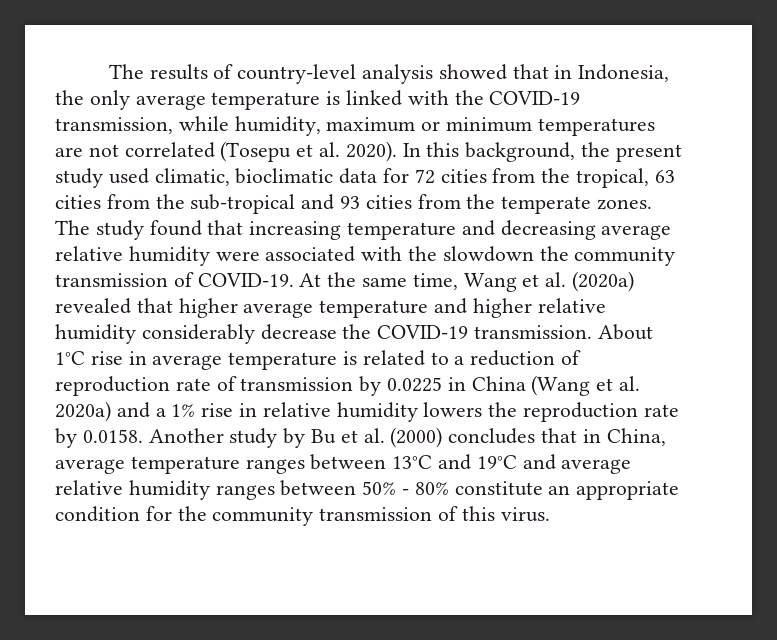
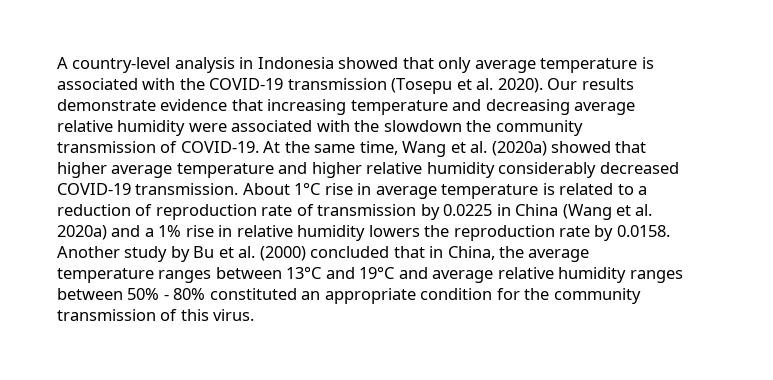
[108,64,670,84] [55,90,84,105] The results of country-level analysis showed that in Indonesia, the -> [57,57,434,73] A country-level analysis in Indonesia showed that
[346,90,403,106] linked -> [57,78,138,90] associated
[55,116,655,136] [55,141,682,162] [55,168,675,188] [55,194,653,214] [55,220,202,240] transmission, while humidity, maximum or minimum temperatures are not correlated (Tosepu et al. 2020). In this background, the present study used climatic, bioclimatic data for 72 cities from the tropical, 63 cities from the sub-tropical and 93 cities from the temperate zones. The study found -> [287,78,634,94] [57,99,228,111] transmission (Tosepu et al. 2020). Our results demonstrate evidence
[55,298,131,314] revealed -> [551,141,612,153] showed
[260,324,372,340] decrease the -> [599,162,679,174] decreased
[448,428,536,444] concludes -> [310,246,390,258] concluded
(666, 437) none -> [499,246,525,258] the
[454,481,543,496] constitute -> [209,288,297,300] constituted

